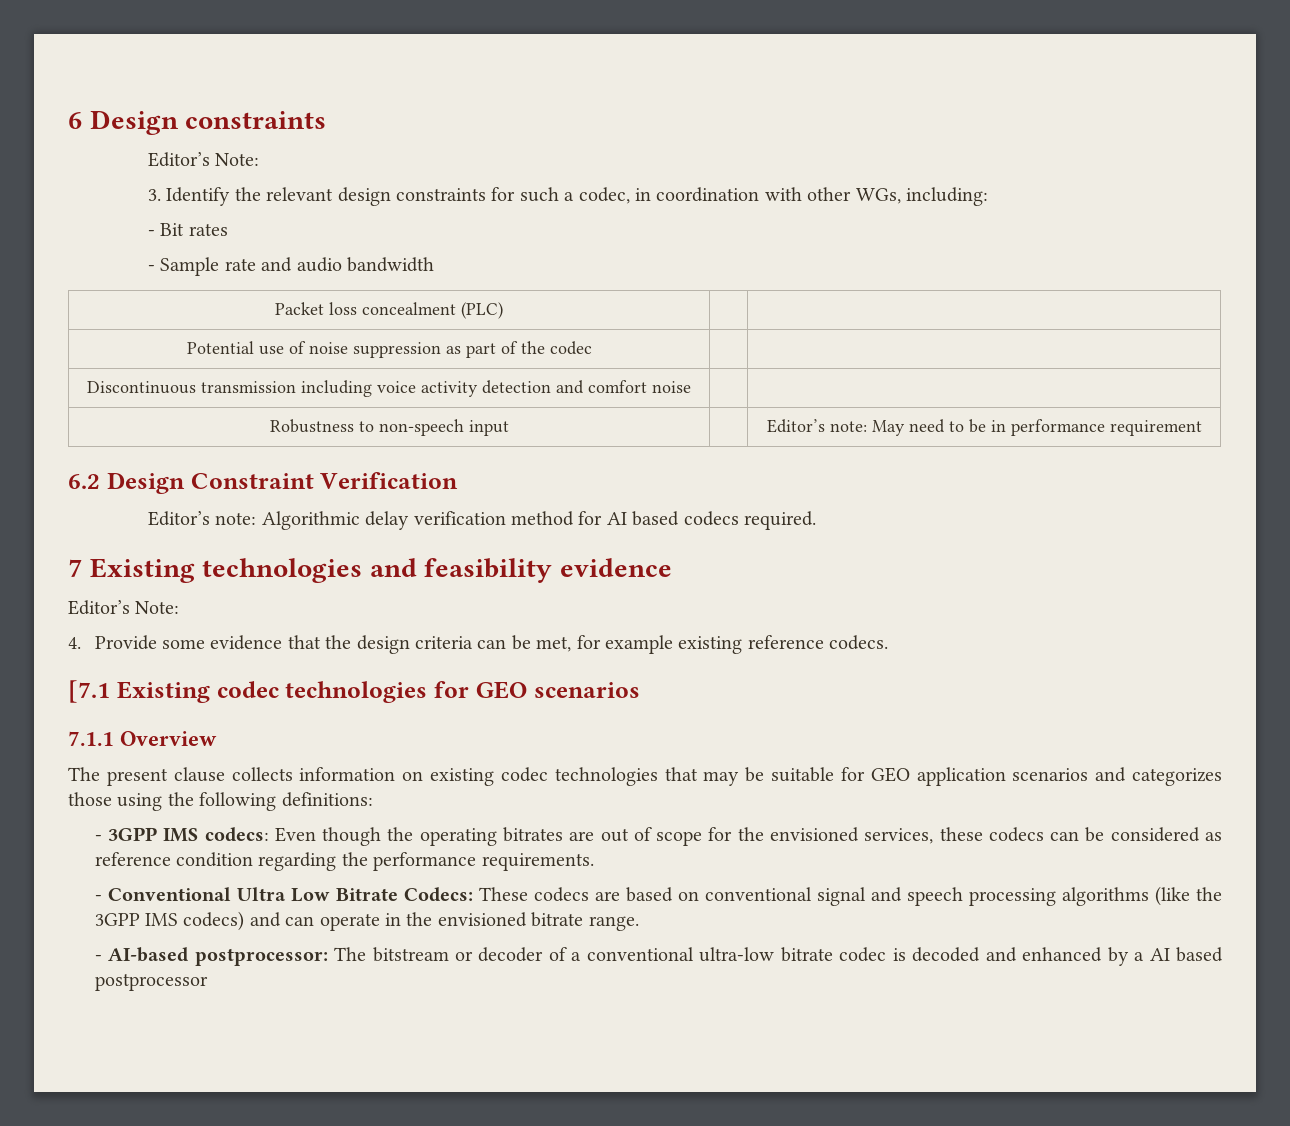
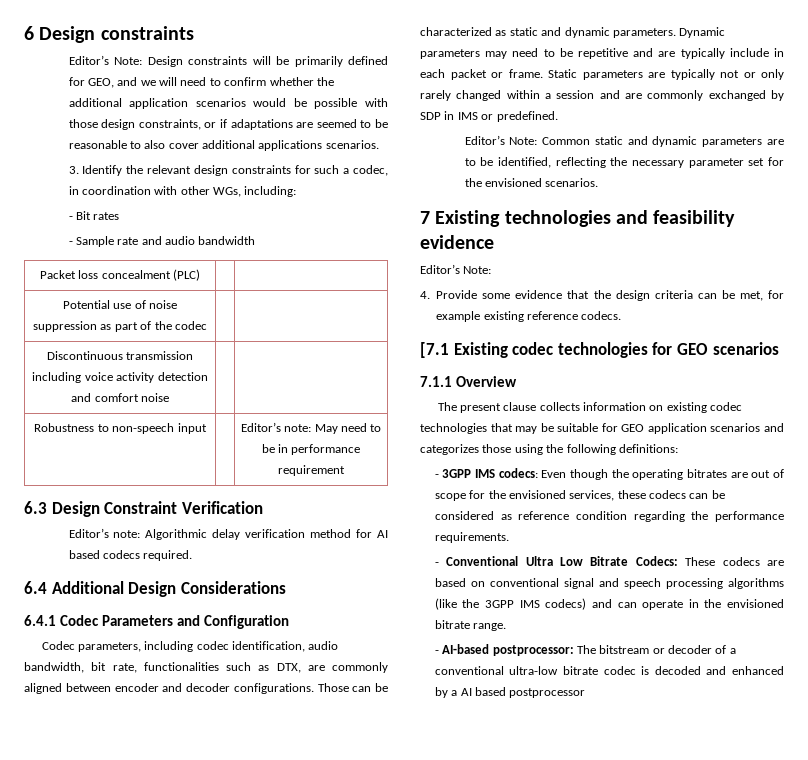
(260, 159) none -> [147,56,388,67] [68,77,334,88] [68,98,388,109] [68,119,388,130] [68,140,379,151] Design constraints will be primarily defined for GEO, and we will need to confirm whether the additional application scenarios would be possible with those design constraints, or if adaptations are seemed to be reasonable to also cover additional applications scenarios.
[68,474,100,489] 6.2 -> [24,501,47,514] 6.3
(817, 520) none -> [24,581,286,597] [24,615,289,629] [41,641,339,652] [24,662,388,673] [24,683,388,694] [420,27,726,38] [420,48,784,59] [420,69,784,80] [420,90,784,101] [420,111,558,122] [464,135,784,147] [464,157,784,168] [464,178,599,187] // 6.4 Additional Design Considerations // 6.4.1 Codec Parameters and Configuration // Codec parameters, including codec identification, audio bandwidth, bit rate, functionalities such as DTX, are commonly aligned between encoder and decoder configurations. Those can be characterized as static and dynamic parameters. Dynamic parameters may need to be repetitive and are typically include in each packet or frame. Static parameters are typically not or only rarely changed within a session and are commonly exchanged by SDP in IMS or predefined. // Editor’s Note: Common static and dynamic parameters are to be identified, reflecting the necessary parameter set for the envisioned scenarios.

